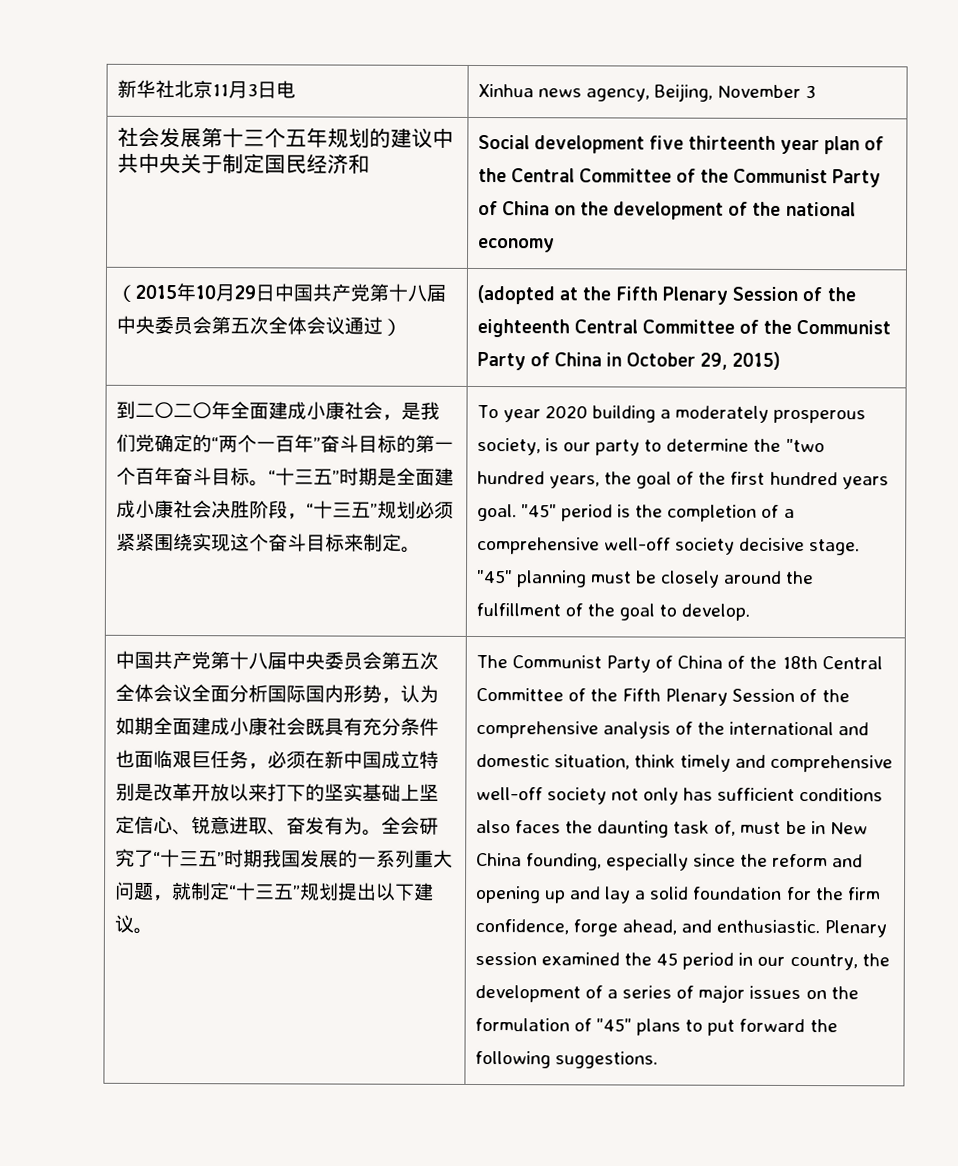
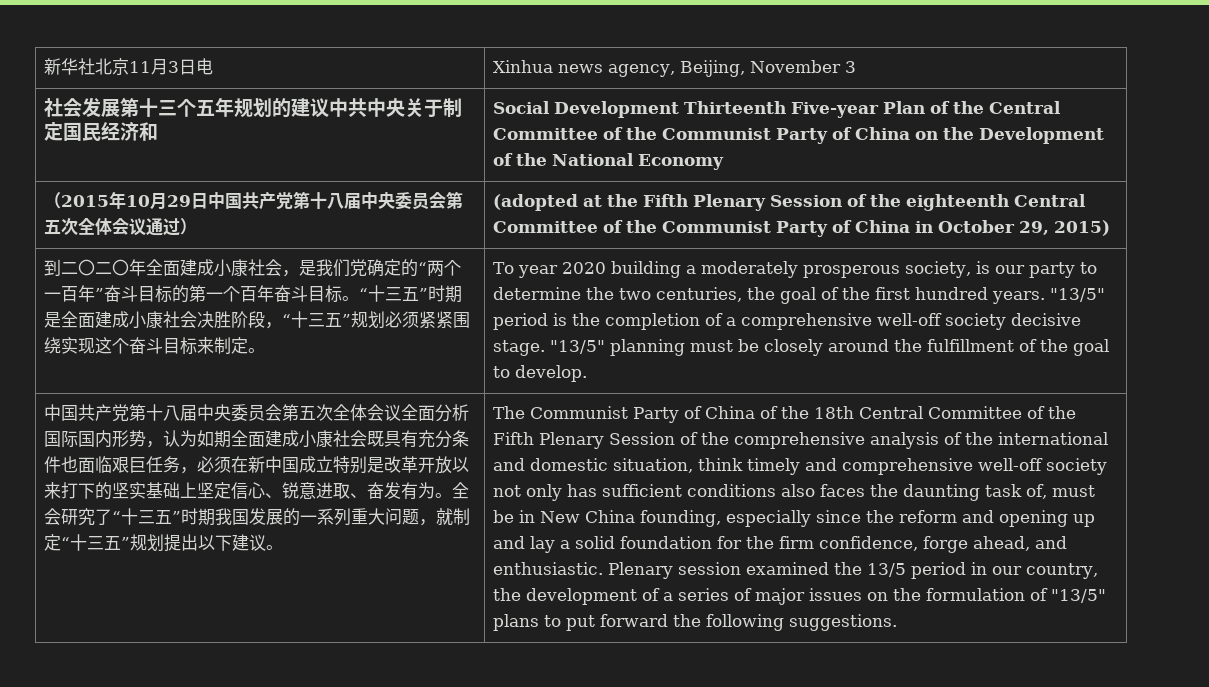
[533,135,861,155] development five thirteenth year plan -> [554,101,926,118] Development Thirteenth Five-year Plan
[613,201,856,220] [477,237,555,253] development of the national economy -> [979,127,1105,144] [493,153,725,170] Development of the National Economy
[785,438,825,453] [476,470,600,489] "two hundred years, -> [619,287,743,302] two centuries,
[841,476,889,490] [476,503,557,522] years goal. "45" -> [992,288,1106,304] years. "13/5"
[476,569,513,584] "45" -> [550,340,606,354] "13/5"
[656,952,679,966] 45 -> [867,563,907,577] 13/5
[595,1018,632,1032] "45" -> [1051,589,1107,603] "13/5"

